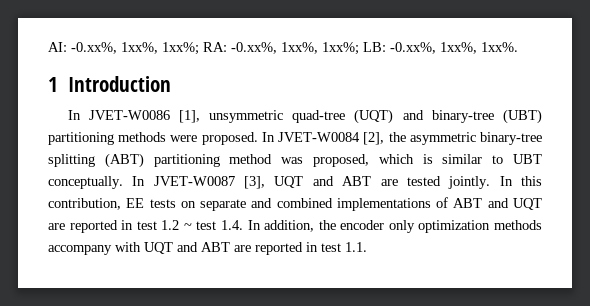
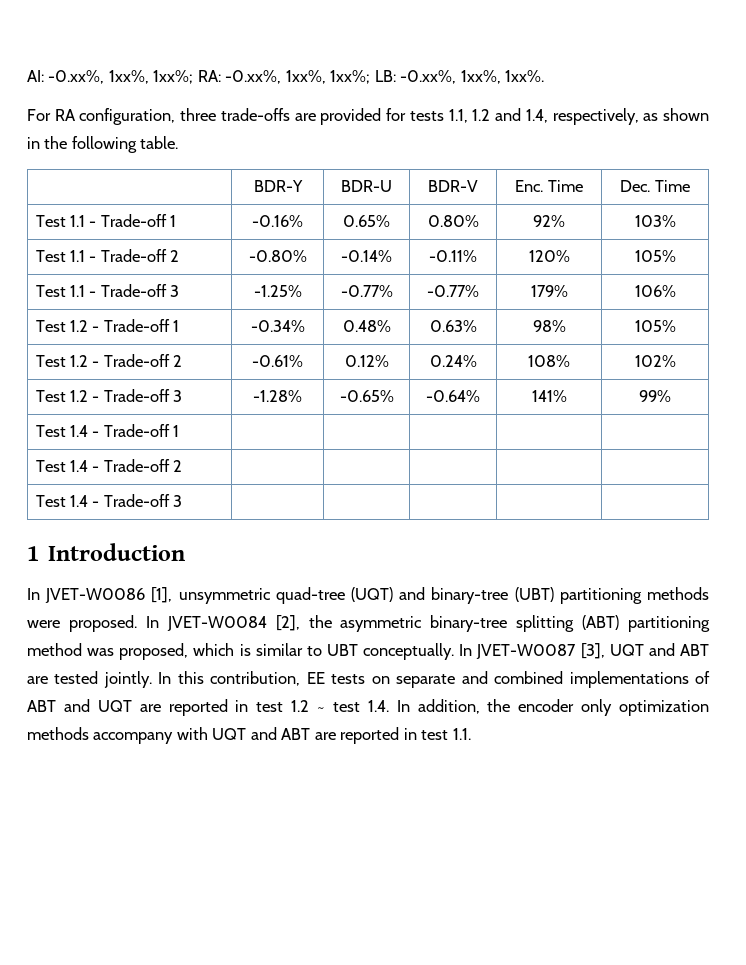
(518, 47) none -> [27,108,710,125] [27,136,179,153] [253,180,303,192] [341,180,392,192] [428,180,478,192] [515,180,583,192] [620,180,690,192] [35,214,177,227] [251,215,303,227] [343,215,390,227] [427,215,479,227] [533,215,565,227] [634,215,676,227] [35,249,180,262] [248,250,307,262] [341,250,392,262] [429,250,477,262] [528,250,570,262] [634,250,676,262] [35,284,180,297] [253,285,302,297] [340,285,393,297] [427,285,479,297] [530,285,568,297] [634,285,676,297] [35,319,180,332] [250,320,305,332] [342,320,391,332] [429,320,477,332] [532,320,566,332] [634,320,676,332] [35,354,183,367] [251,355,303,367] [344,355,389,367] [429,355,477,367] [528,355,570,367] [634,355,676,367] [35,389,183,402] [252,390,302,402] [339,390,394,402] [426,390,480,402] [531,390,567,402] [639,390,671,402] [35,424,180,437] [35,459,183,472] [35,494,183,507] // For RA configuration, three trade-offs are provided for tests 1.1, 1.2 and 1.4, respectively, as shown in the following table. // | BDR-Y | BDR-U | BDR-V | Enc. Time | Dec. Time // Test 1.1 - Trade-off 1 | -0.16% | 0.65% | 0.80% | 92% | 103% // Test 1.1 - Trade-off 2 | -0.80% | -0.14% | -0.11% | 120% | 105% // Test 1.1 - Trade-off 3 | -1.25% | -0.77% | -0.77% | 179% | 106% // Test 1.2 - Trade-off 1 | -0.34% | 0.48% | 0.63% | 98% | 105% // Test 1.2 - Trade-off 2 | -0.61% | 0.12% | 0.24% | 108% | 102% // Test 1.2 - Trade-off 3 | -1.28% | -0.65% | -0.64% | 141% | 99% // Test 1.4 - Trade-off 1 | | | | | // Test 1.4 - Trade-off 2 | | | | | // Test 1.4 - Trade-off 3 | | | | |

